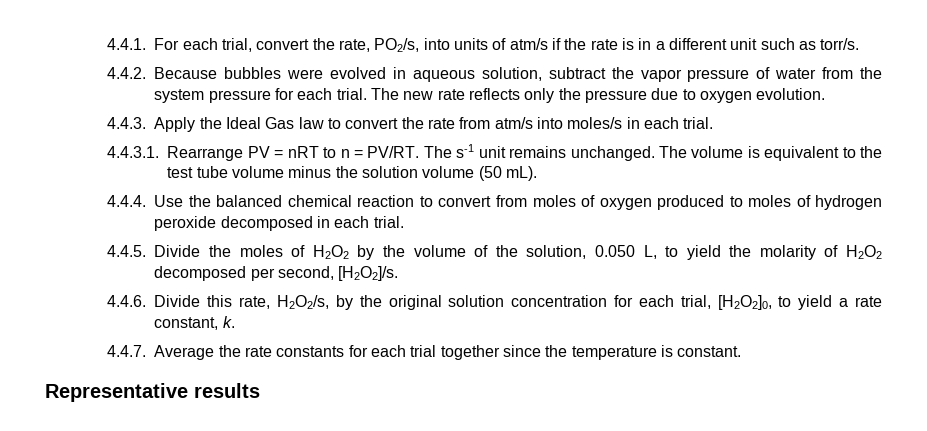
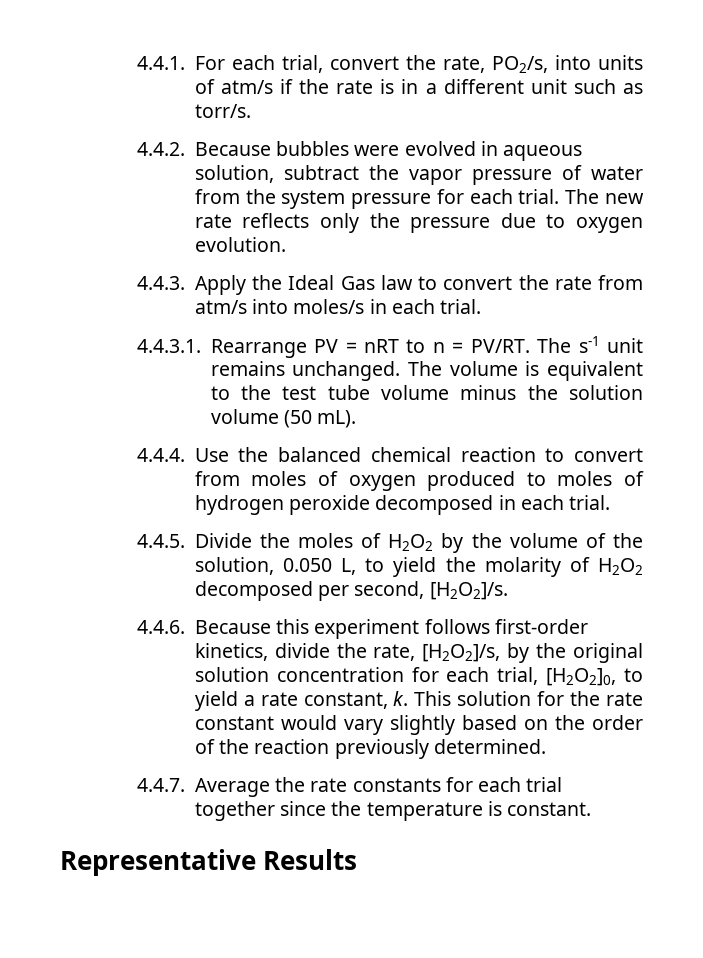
[154,295,330,309] Divide this rate, H2O2/s, -> [194,619,588,639] [194,643,501,662] Because this experiment follows first-order kinetics, divide the rate, [H2O2]/s,
(235, 322) none -> [414,691,643,706] [194,715,643,735] [194,739,546,759] This solution for the rate constant would vary slightly based on the order of the reaction previously determined.
[194,383,260,398] results -> [263,849,358,870] Results

